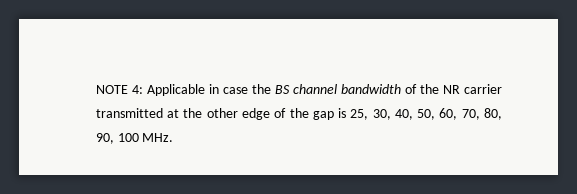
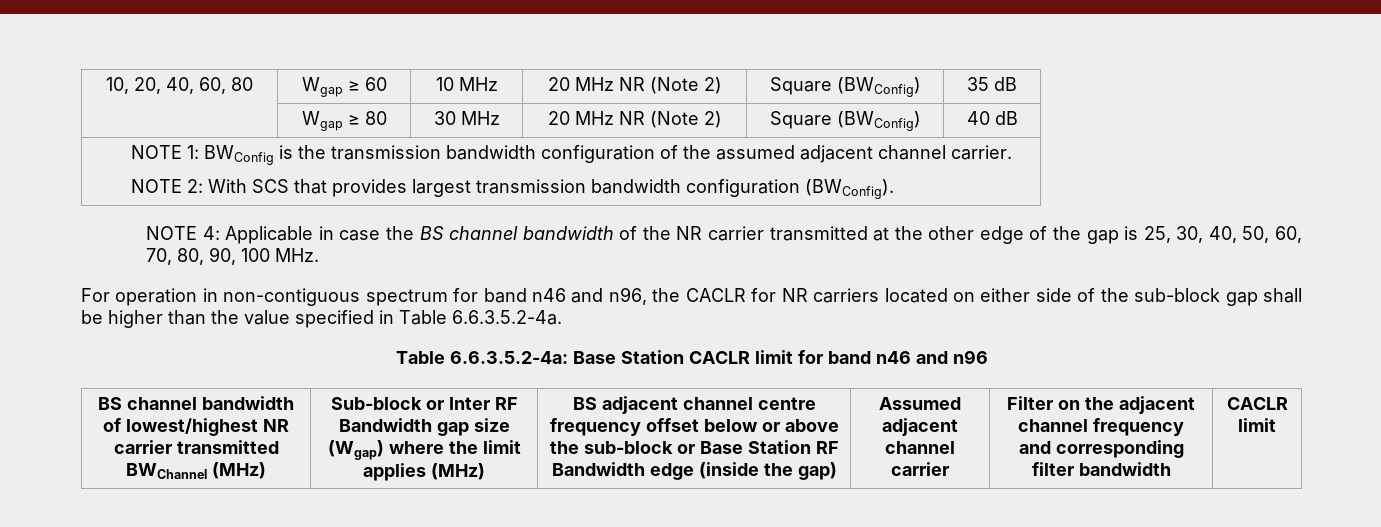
(95, 89) none -> [106,77,253,94] [301,77,387,97] [435,77,498,91] [547,77,722,94] [769,77,921,97] [967,77,1017,91] [301,111,387,131] [433,111,500,125] [547,111,722,128] [769,111,921,131] [966,111,1018,125] [130,145,1012,165] [130,179,894,199] 10, 20, 40, 60, 80 | Wgap ≥ 60 | 10 MHz | 20 MHz NR (Note 2) | Square (BWConfig) | 35 dB // | Wgap ≥ 80 | 30 MHz | 20 MHz NR (Note 2) | Square (BWConfig) | 40 dB // NOTE 1: BWConfig is the transmission bandwidth configuration of the assumed adjacent channel carrier. // NOTE 2: With SCS that provides largest transmission bandwidth configuration (BWConfig). //
(174, 137) none -> [81,287,1302,306] [81,310,562,328] [395,350,988,364] [98,396,294,410] [103,418,289,436] [113,440,279,454] [126,462,266,479] [330,397,518,410] [338,418,510,436] [327,440,521,460] [363,463,485,481] [572,396,816,414] [549,418,839,436] [549,440,839,454] [551,462,837,480] [879,397,961,410] [882,418,958,436] [885,441,955,454] [891,462,949,476] [1007,396,1196,414] [1018,418,1184,436] [1018,440,1184,458] [1031,462,1171,476] [1226,397,1288,410] [1238,418,1277,432] // For operation in non-contiguous spectrum for band n46 and n96, the CACLR for NR carriers located on either side of the sub-block gap shall be higher than the value specified in Table 6.6.3.5.2-4a. // Table 6.6.3.5.2-4a: Base Station CACLR limit for band n46 and n96 // BS channel bandwidth of lowest/highest NR carrier transmitted BWChannel (MHz) | Sub-block or Inter RF Bandwidth gap size (Wgap) where the limit applies (MHz) | BS adjacent channel centre frequency offset below or above the sub-block or Base Station RF Bandwidth edge (inside the gap) | Assumed adjacent channel carrier | Filter on the adjacent channel frequency and corresponding filter bandwidth | CACLR limit

